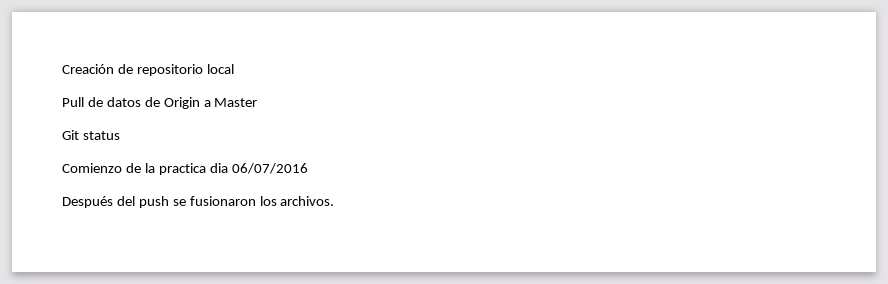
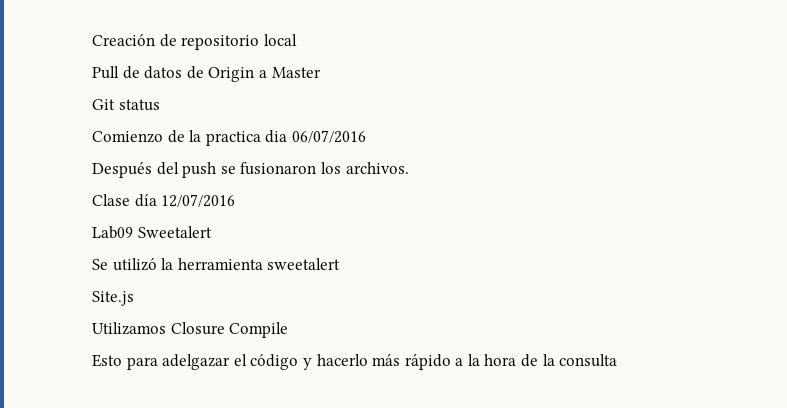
(335, 201) none -> [92,194,236,207] [92,226,212,239] [92,258,341,271] [92,291,134,306] [92,322,289,338] [92,354,618,370] // Clase día 12/07/2016 // Lab09 Sweetalert // Se utilizó la herramienta sweetalert // Site.js // Utilizamos Closure Compile // Esto para adelgazar el código y hacerlo más rápido a la hora de la consulta

